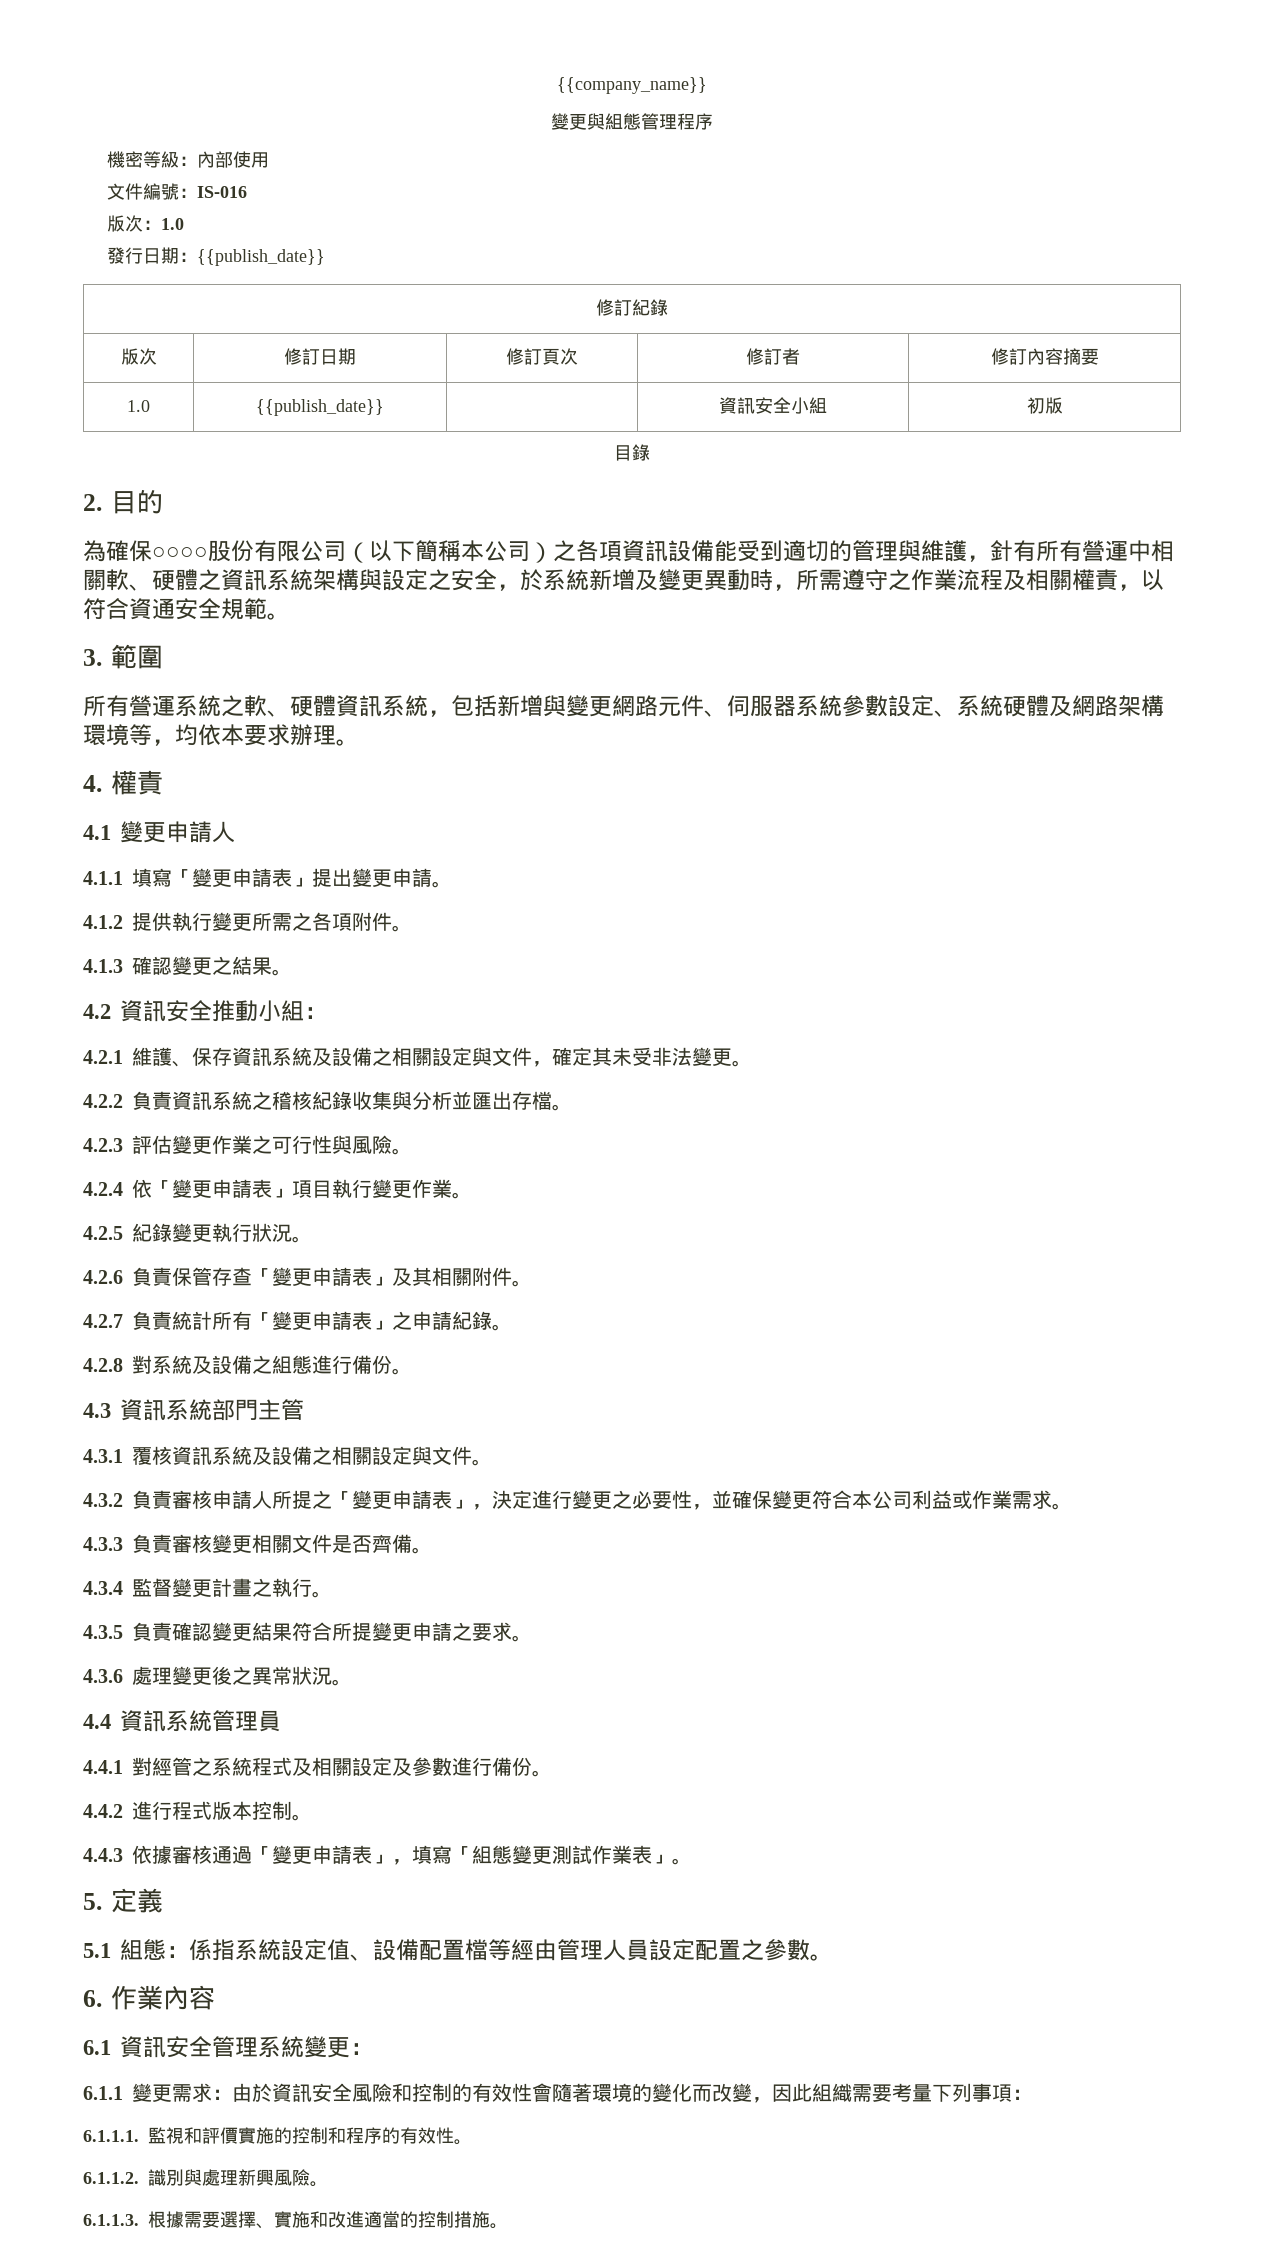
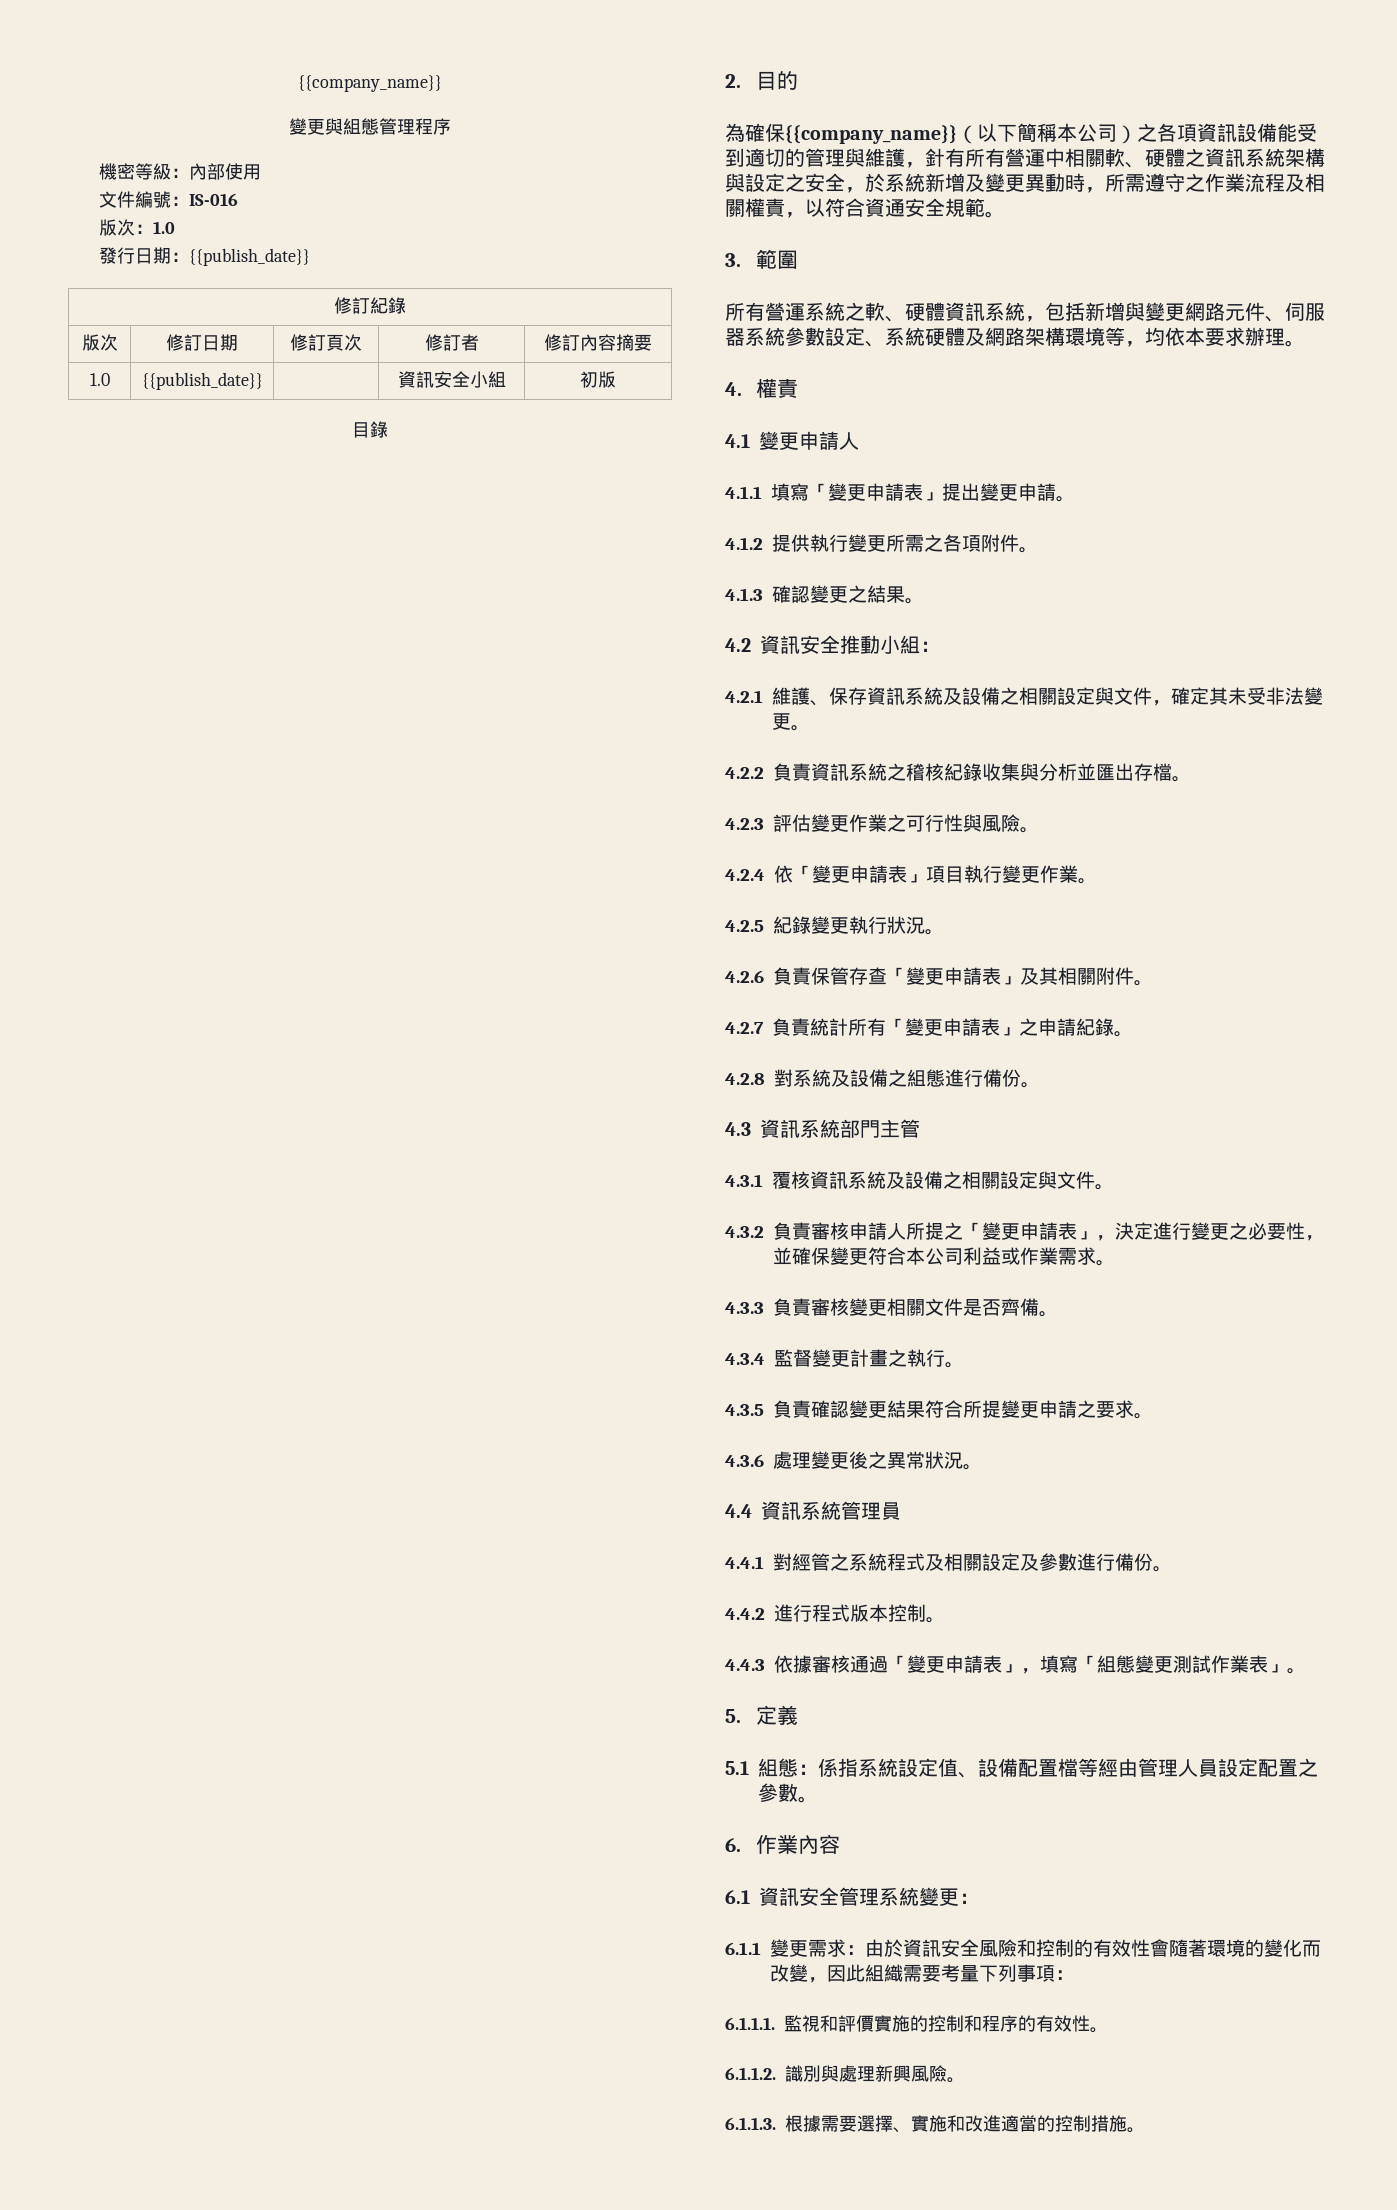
[152,540,346,562] ○○○○股份有限公司 -> [785,125,957,144] {{company_name}}

